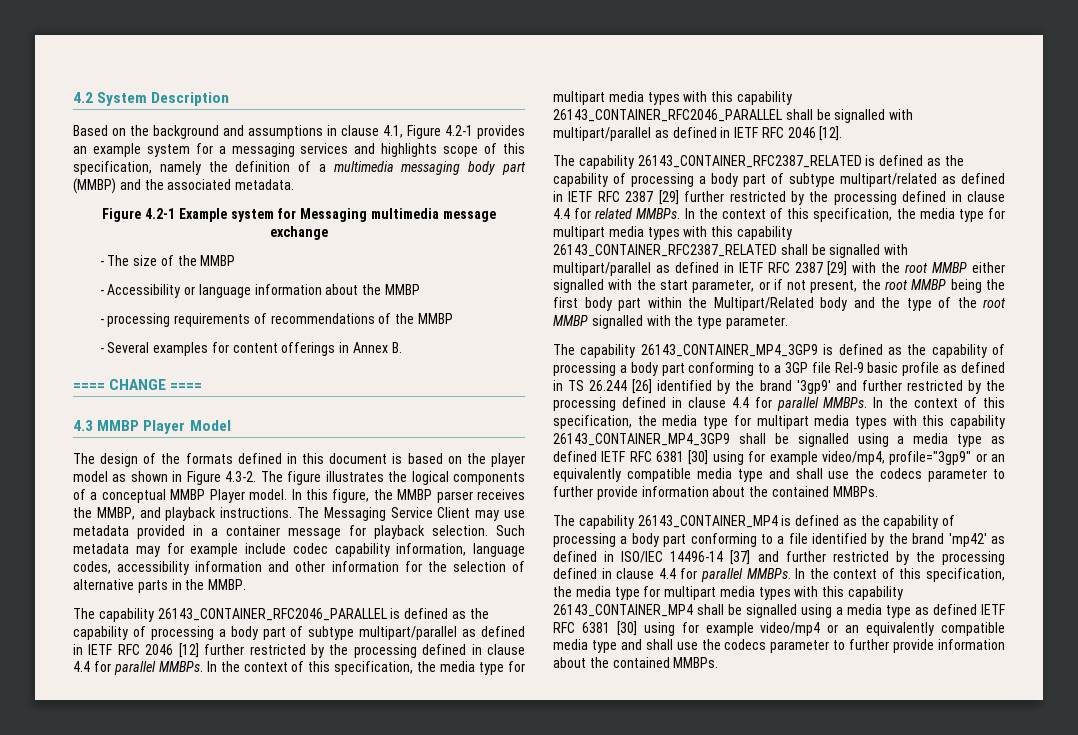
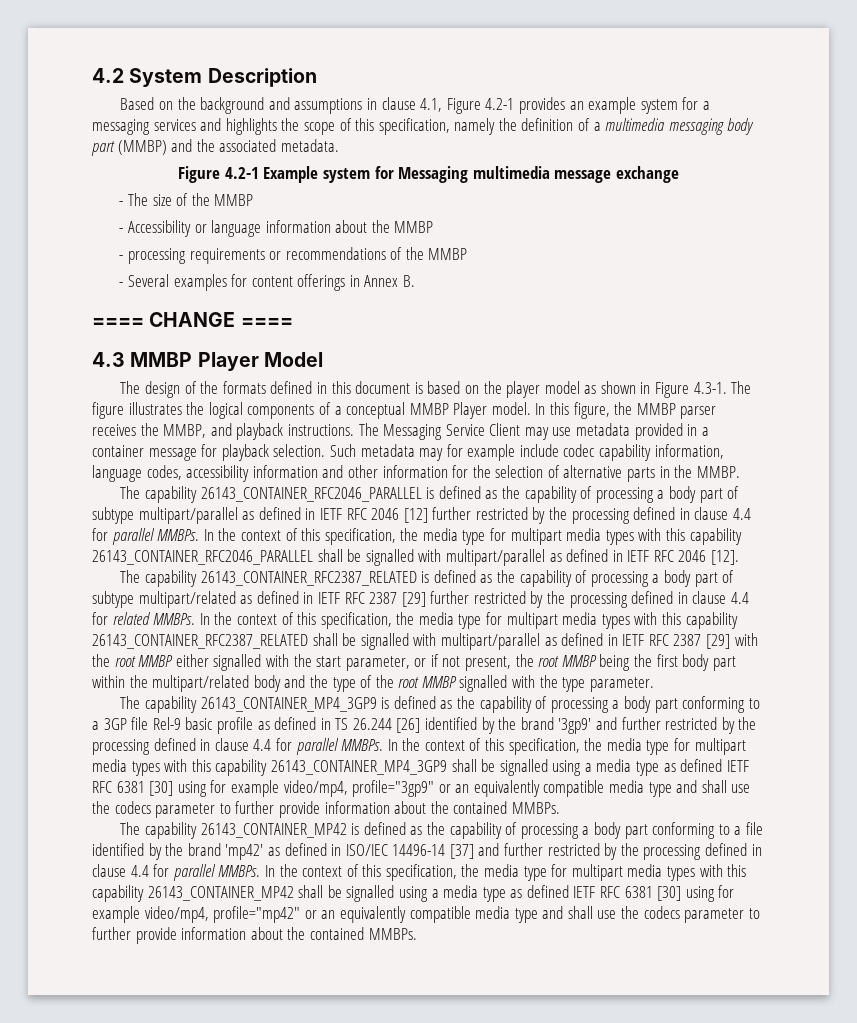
(438, 150) none -> [281,118,300,131] the
[253,313,267,324] of -> [269,251,282,260] or
[225,471,257,482] 4.3-2. -> [693,382,727,394] 4.3-1.
[713,297,814,311] Multipart/Related -> [152,675,250,692] multipart/related
[637,515,778,528] 26143_CONTAINER_MP4 -> [200,823,347,838] 26143_CONTAINER_MP42
[553,604,693,617] 26143_CONTAINER_MP4 -> [147,886,294,901] 26143_CONTAINER_MP42
[760,622,821,636] video/mp4 -> [144,906,301,923] video/mp4, profile="mp42"

